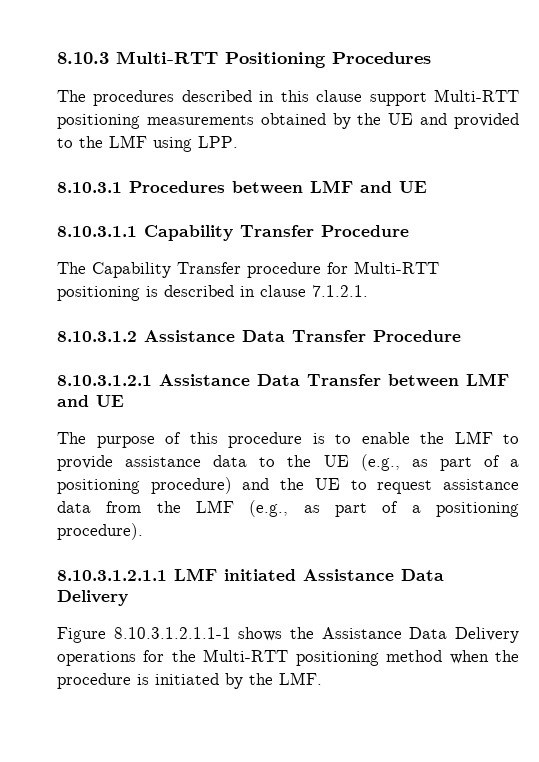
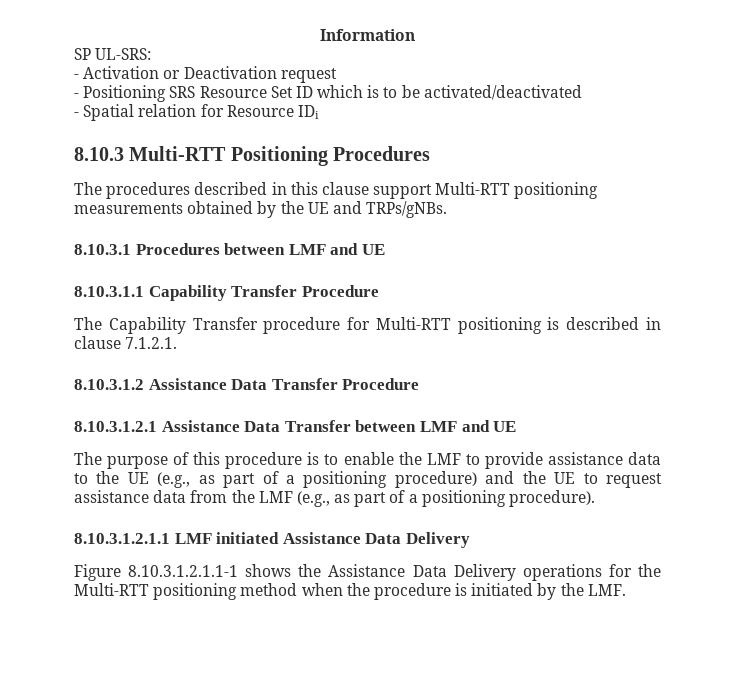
(57, 58) none -> [320,29,415,41] [74,48,152,60] [74,66,337,83] [74,85,582,102] [74,104,319,121] Information // SP UL-SRS: // - Activation or Deactivation request // - Positioning SRS Resource Set ID which is to be activated/deactivated // - Spatial relation for Resource IDi //
[453,113,519,129] [57,135,238,152] provided to the LMF using LPP. -> [366,201,448,218] TRPs/gNBs.

